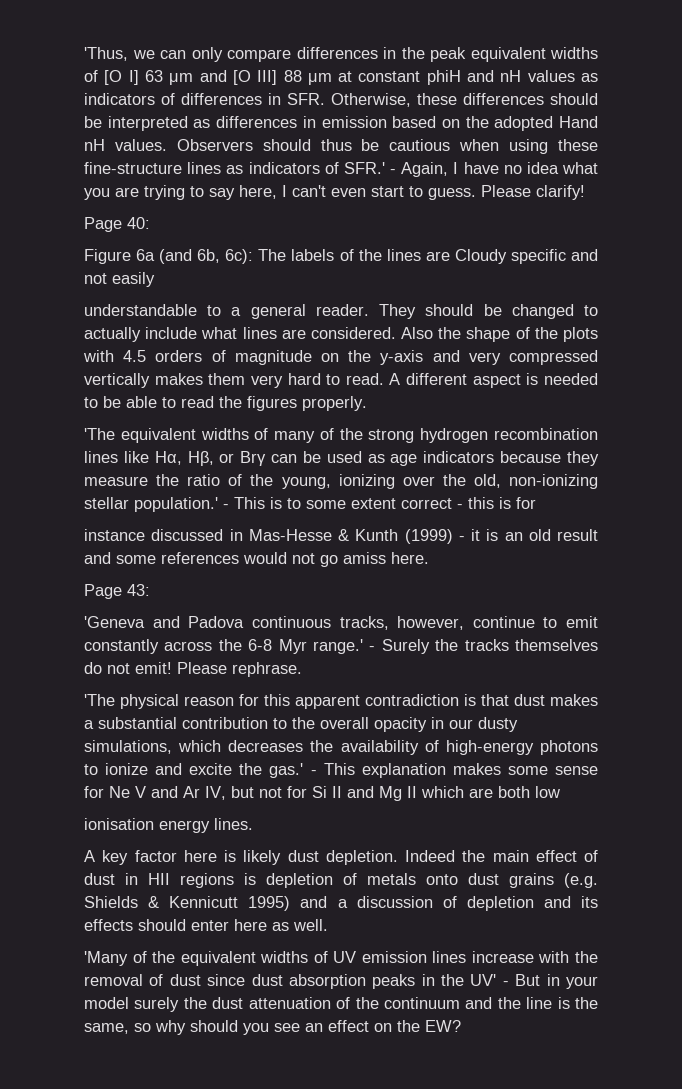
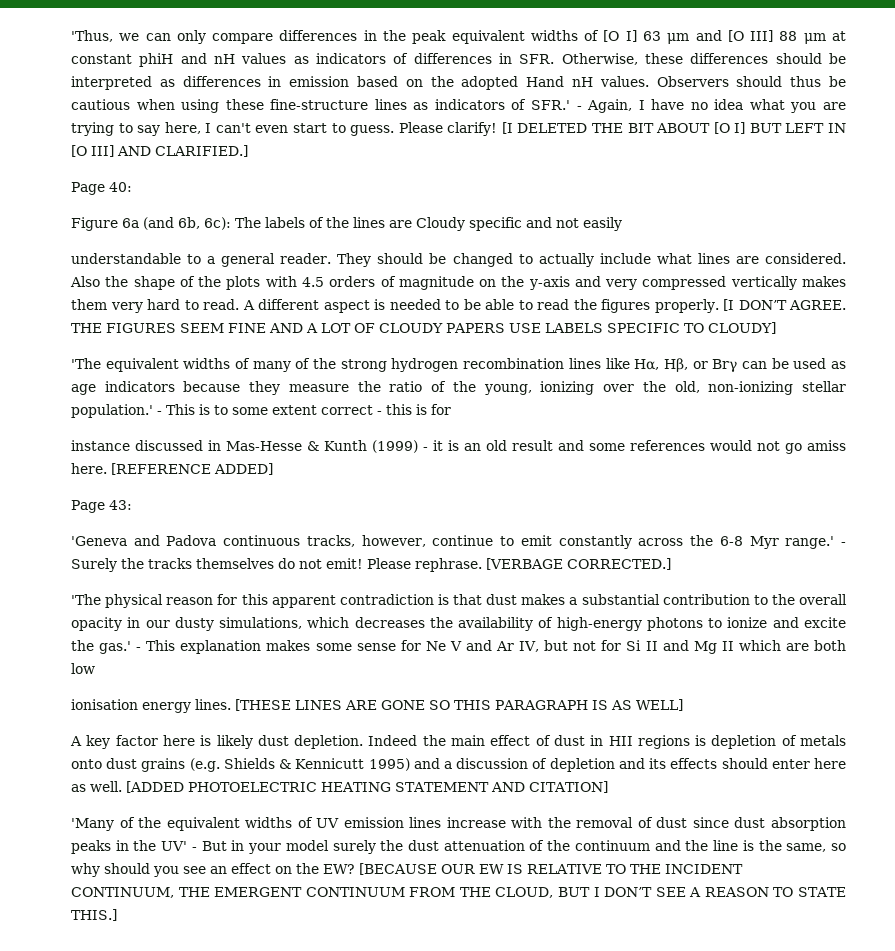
(585, 192) none -> [501,122,846,134] [71,145,248,157] [I DELETED THE BIT ABOUT [O I] BUT LEFT IN [O III] AND CLARIFIED.]
(367, 403) none -> [722,299,847,311] [71,322,776,334] [I DON’T AGREE. THE FIGURES SEEM FINE AND A LOT OF CLOUDY PAPERS USE LABELS SPECIFIC TO CLOUDY]
(429, 558) none -> [111,463,273,475] [REFERENCE ADDED]
(302, 669) none -> [486,558,671,570] [VERBAGE CORRECTED.]
(253, 824) none -> [235,699,683,711] [THESE LINES ARE GONE SO THIS PARAGRAPH IS AS WELL]
(328, 925) none -> [126,781,608,793] [ADDED PHOTOELECTRIC HEATING STATEMENT AND CITATION]
(461, 1026) none -> [359,863,743,875] [71,887,846,898] [71,909,117,921] [BECAUSE OUR EW IS RELATIVE TO THE INCIDENT CONTINUUM, THE EMERGENT CONTINUUM FROM THE CLOUD, BUT I DON’T SEE A REASON TO STATE THIS.]

